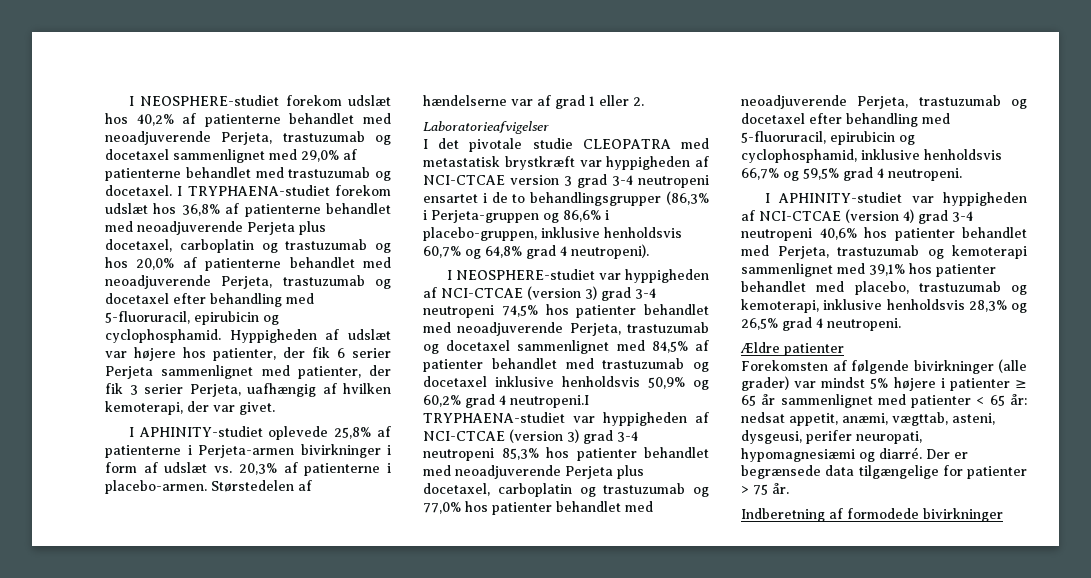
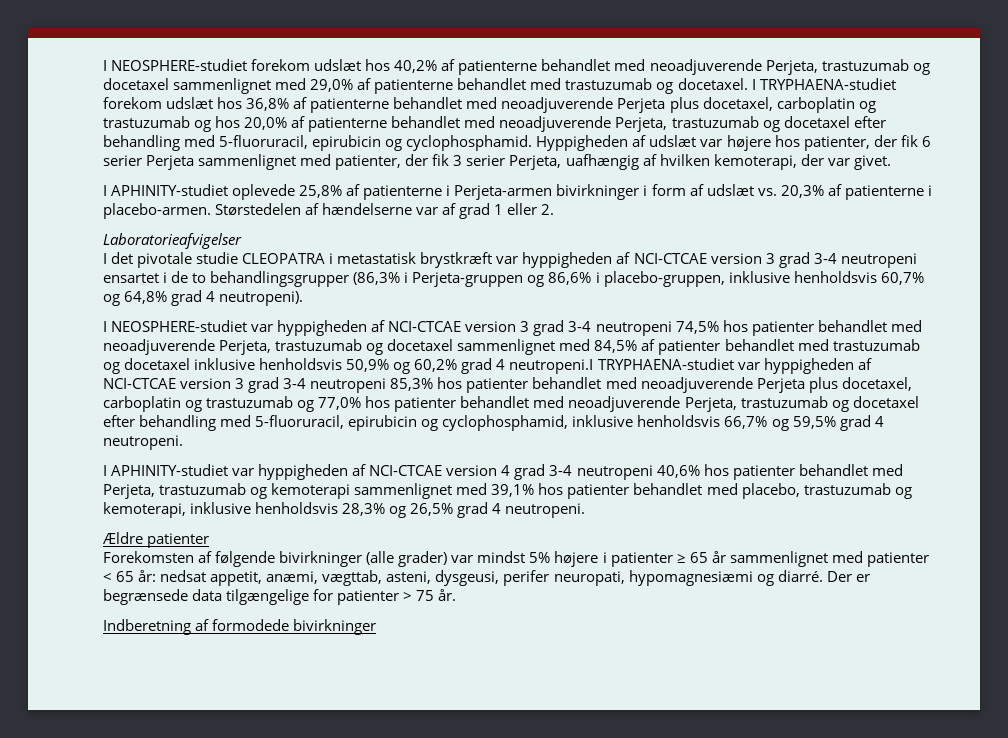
[681,138,709,149] med -> [329,253,334,264] i
[527,286,597,300] (version 3) -> [465,321,530,332] version 3
[509,429,579,443] (version 3) -> [180,378,245,389] version 3
[845,209,914,223] (version 4) -> [446,465,511,476] version 4

